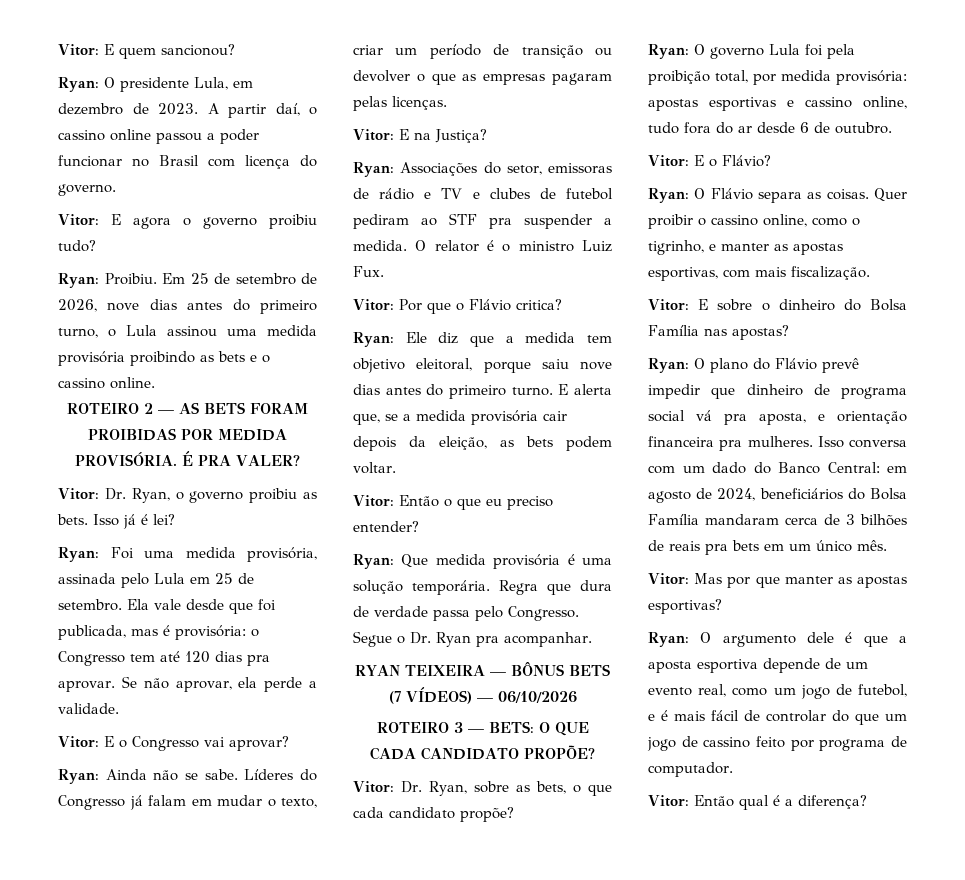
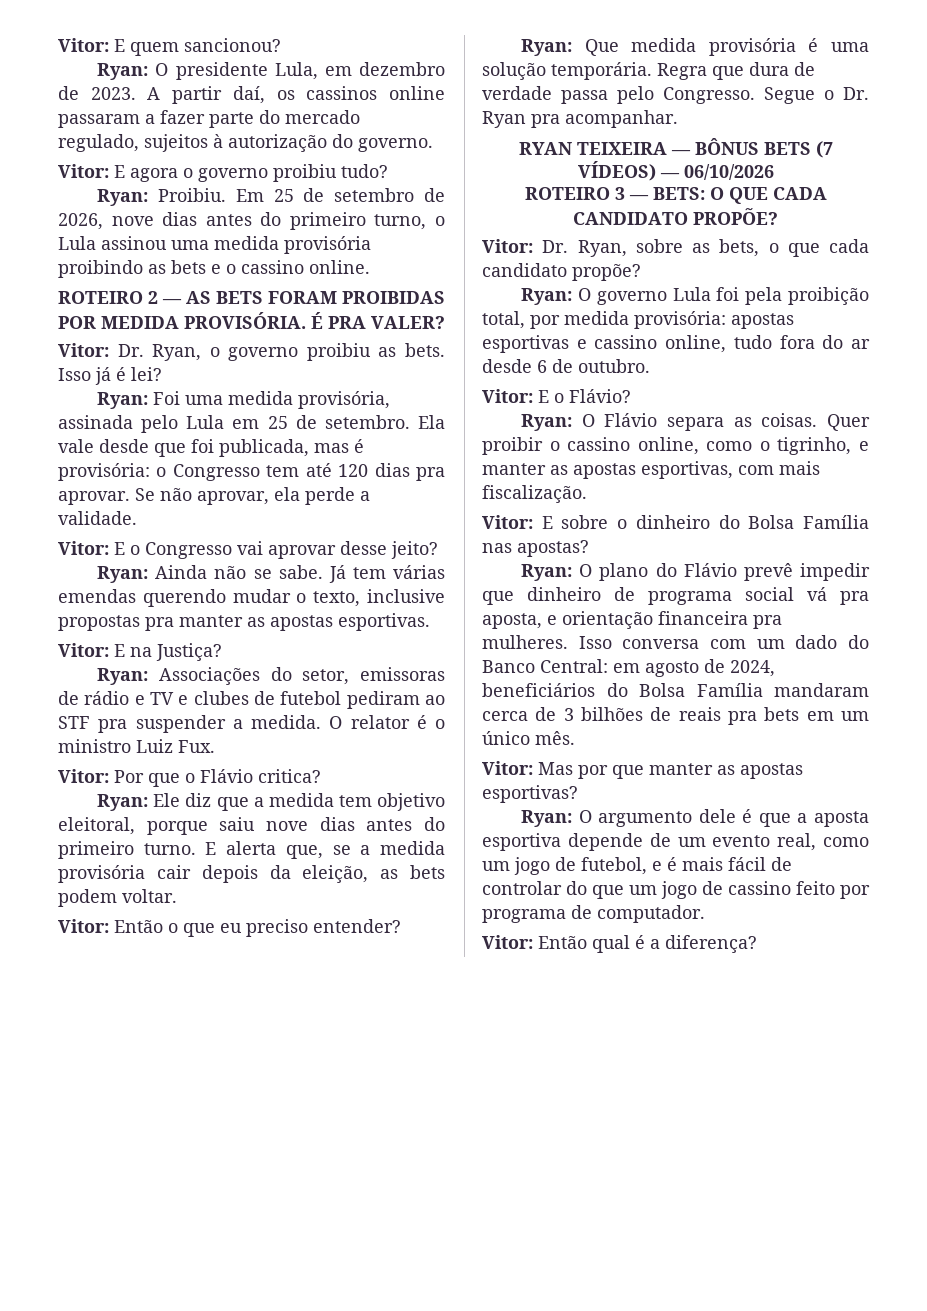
[309,107,317,115] [58,129,259,144] [58,155,290,169] o cassino online passou a poder funcionar no Brasil com licença -> [276,86,446,100] [58,110,360,128] [58,134,327,152] os cassinos online passaram a fazer parte do mercado regulado, sujeitos à autorização
[229,736,289,751] aprovar? -> [268,541,438,559] aprovar desse jeito?
[244,769,317,781] [58,795,317,810] [353,44,612,59] [353,70,612,85] [353,96,447,111] Líderes do Congresso já falam em mudar o texto, criar um período de transição ou devolver o que as empresas pagaram pelas licenças. -> [328,565,446,583] [58,589,446,607] [58,613,430,631] Já tem várias emendas querendo mudar o texto, inclusive propostas pra manter as apostas esportivas.

